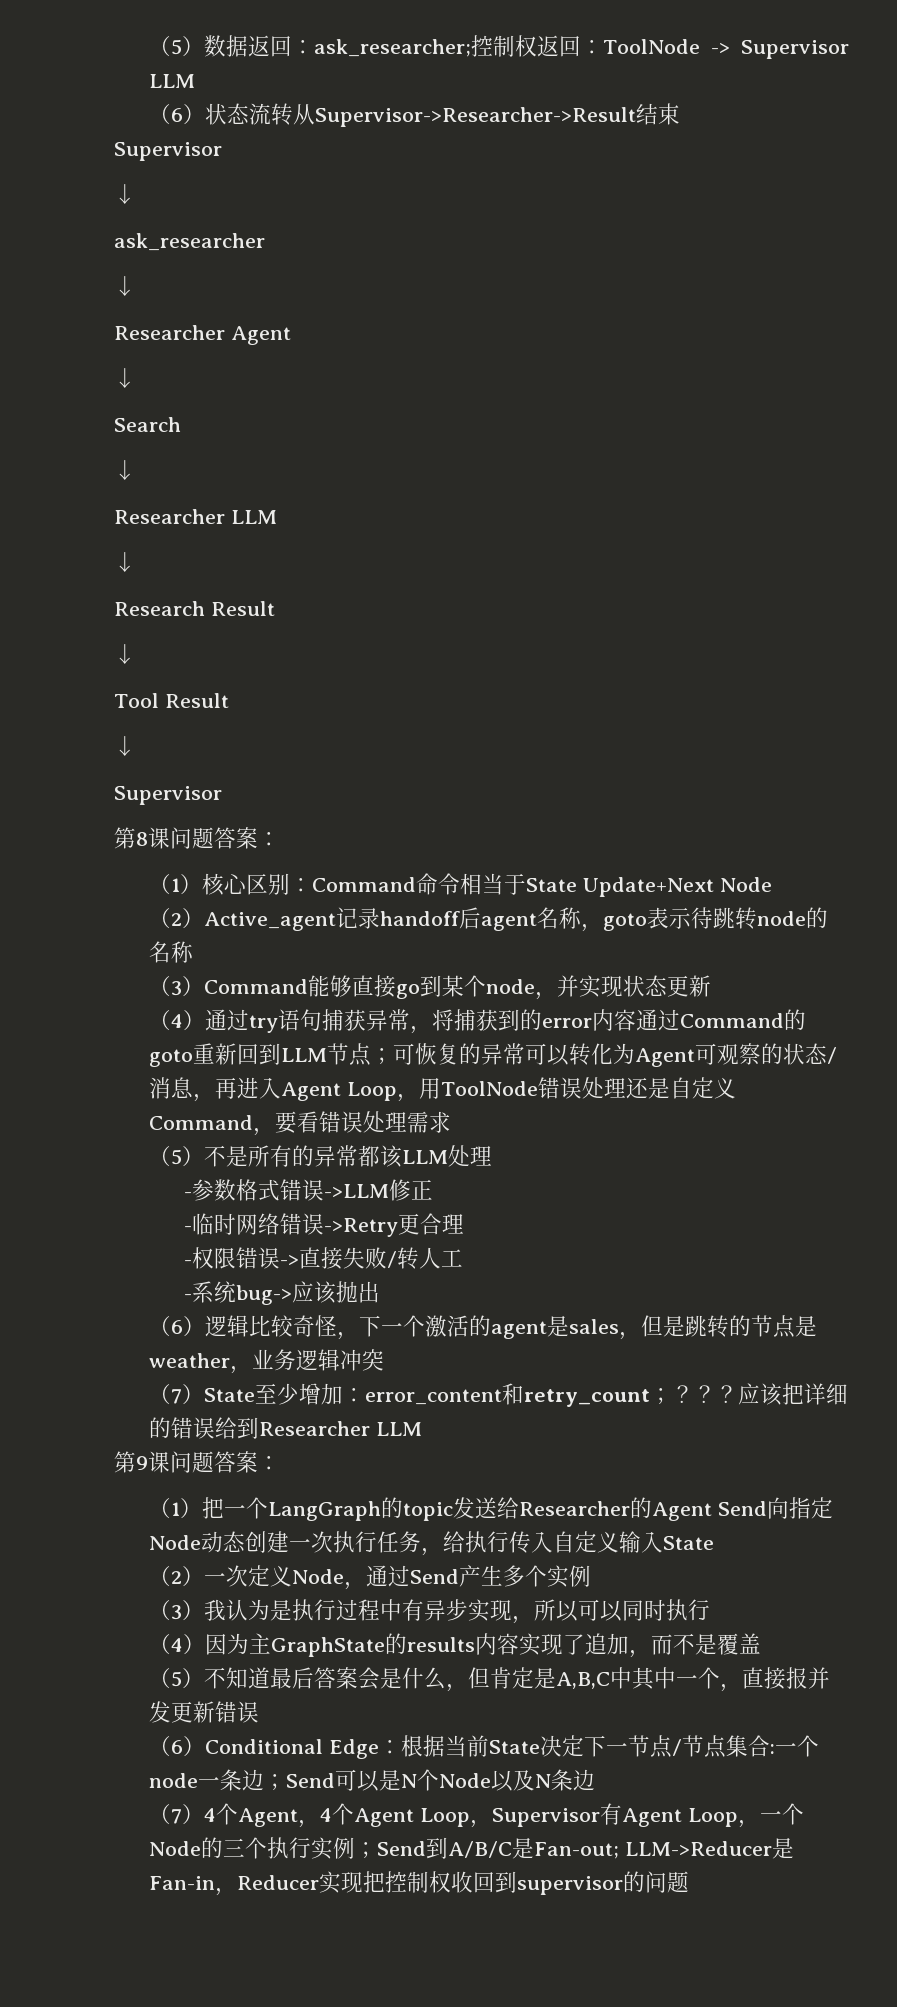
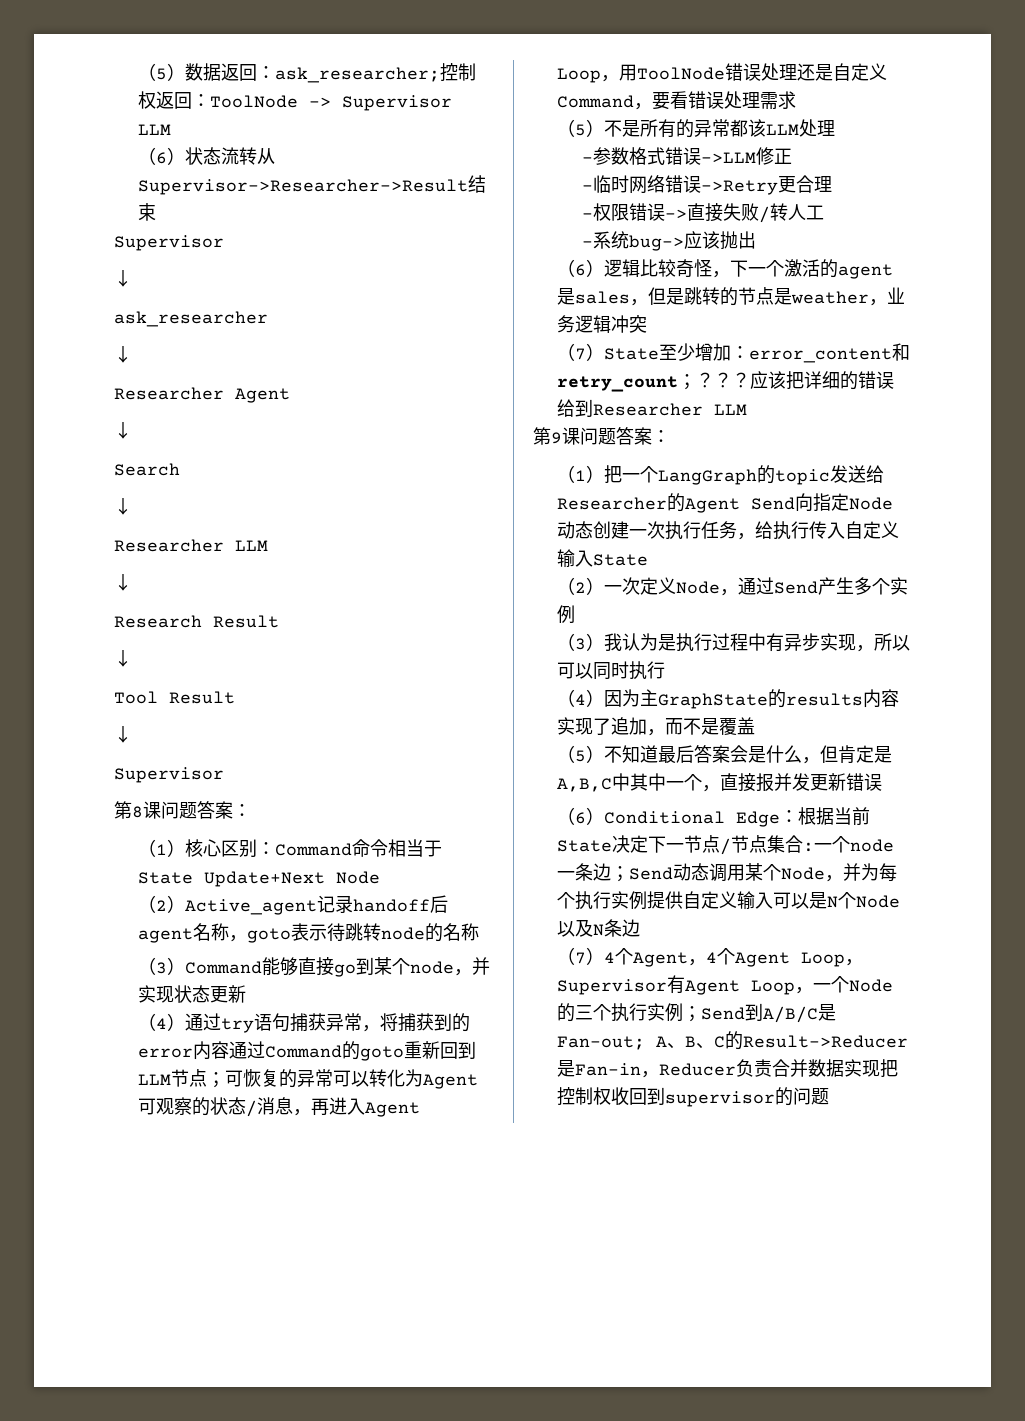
(336, 1780) none -> [673,863,898,882] [557,891,774,910] 动态调用某个Node，并为每个执行实例提供自定义输入
[625,1837,795,1859] [149,1875,320,1896] LLM->Reducer是Fan-in，Reducer -> [656,1031,909,1050] [557,1059,845,1078] A、B、C的Result->Reducer是Fan-in，Reducer负责合并数据

